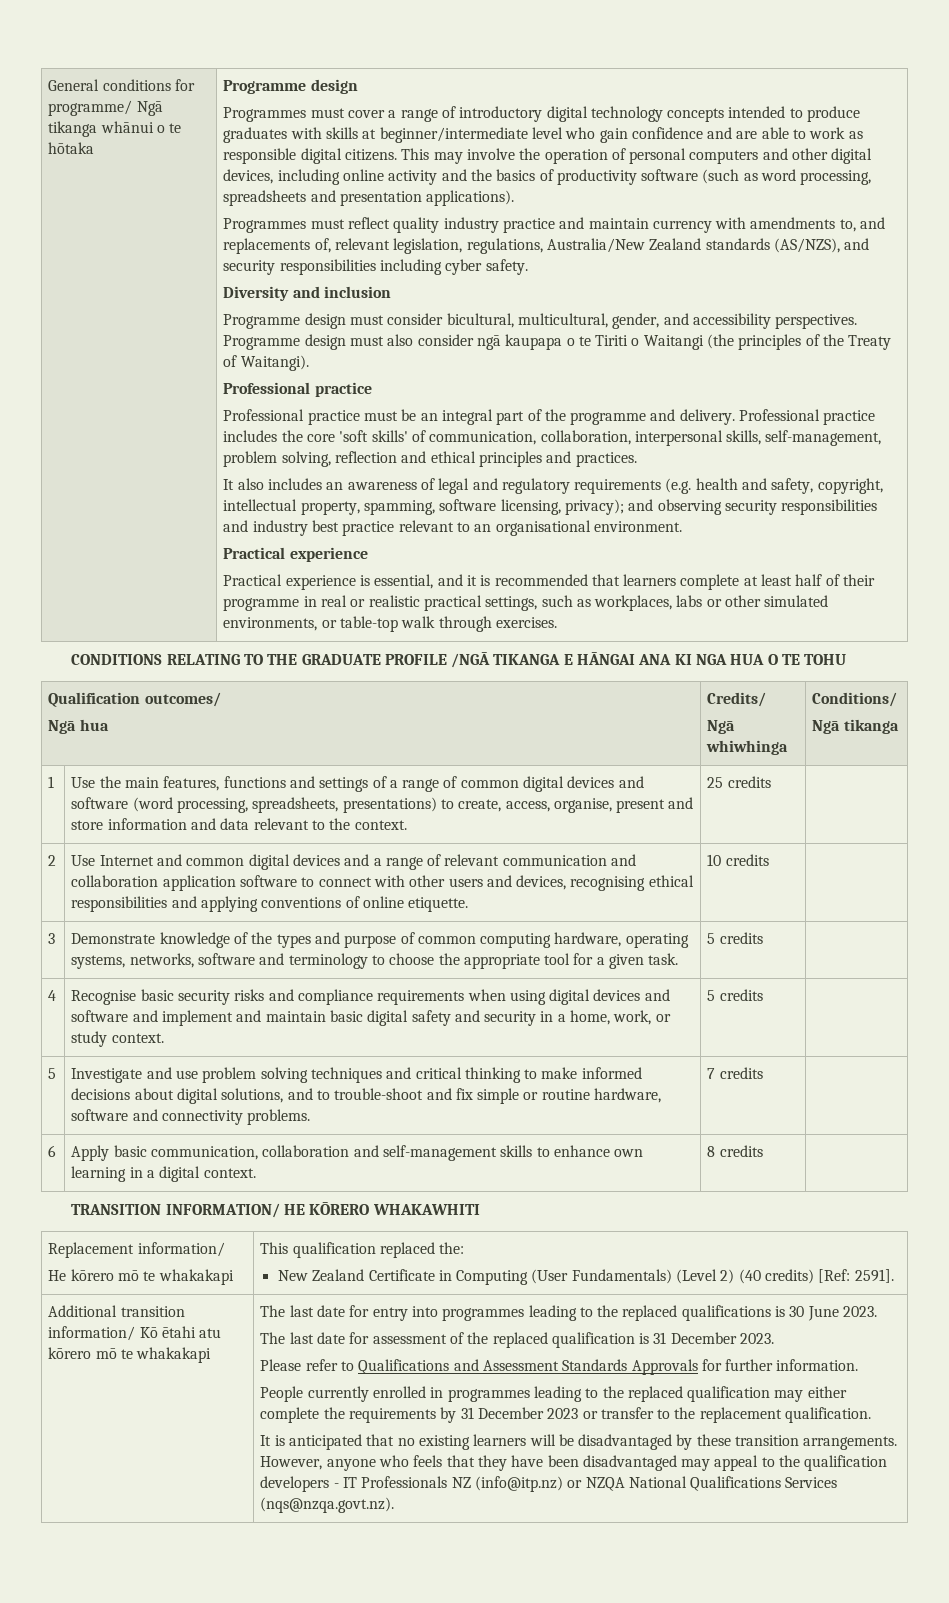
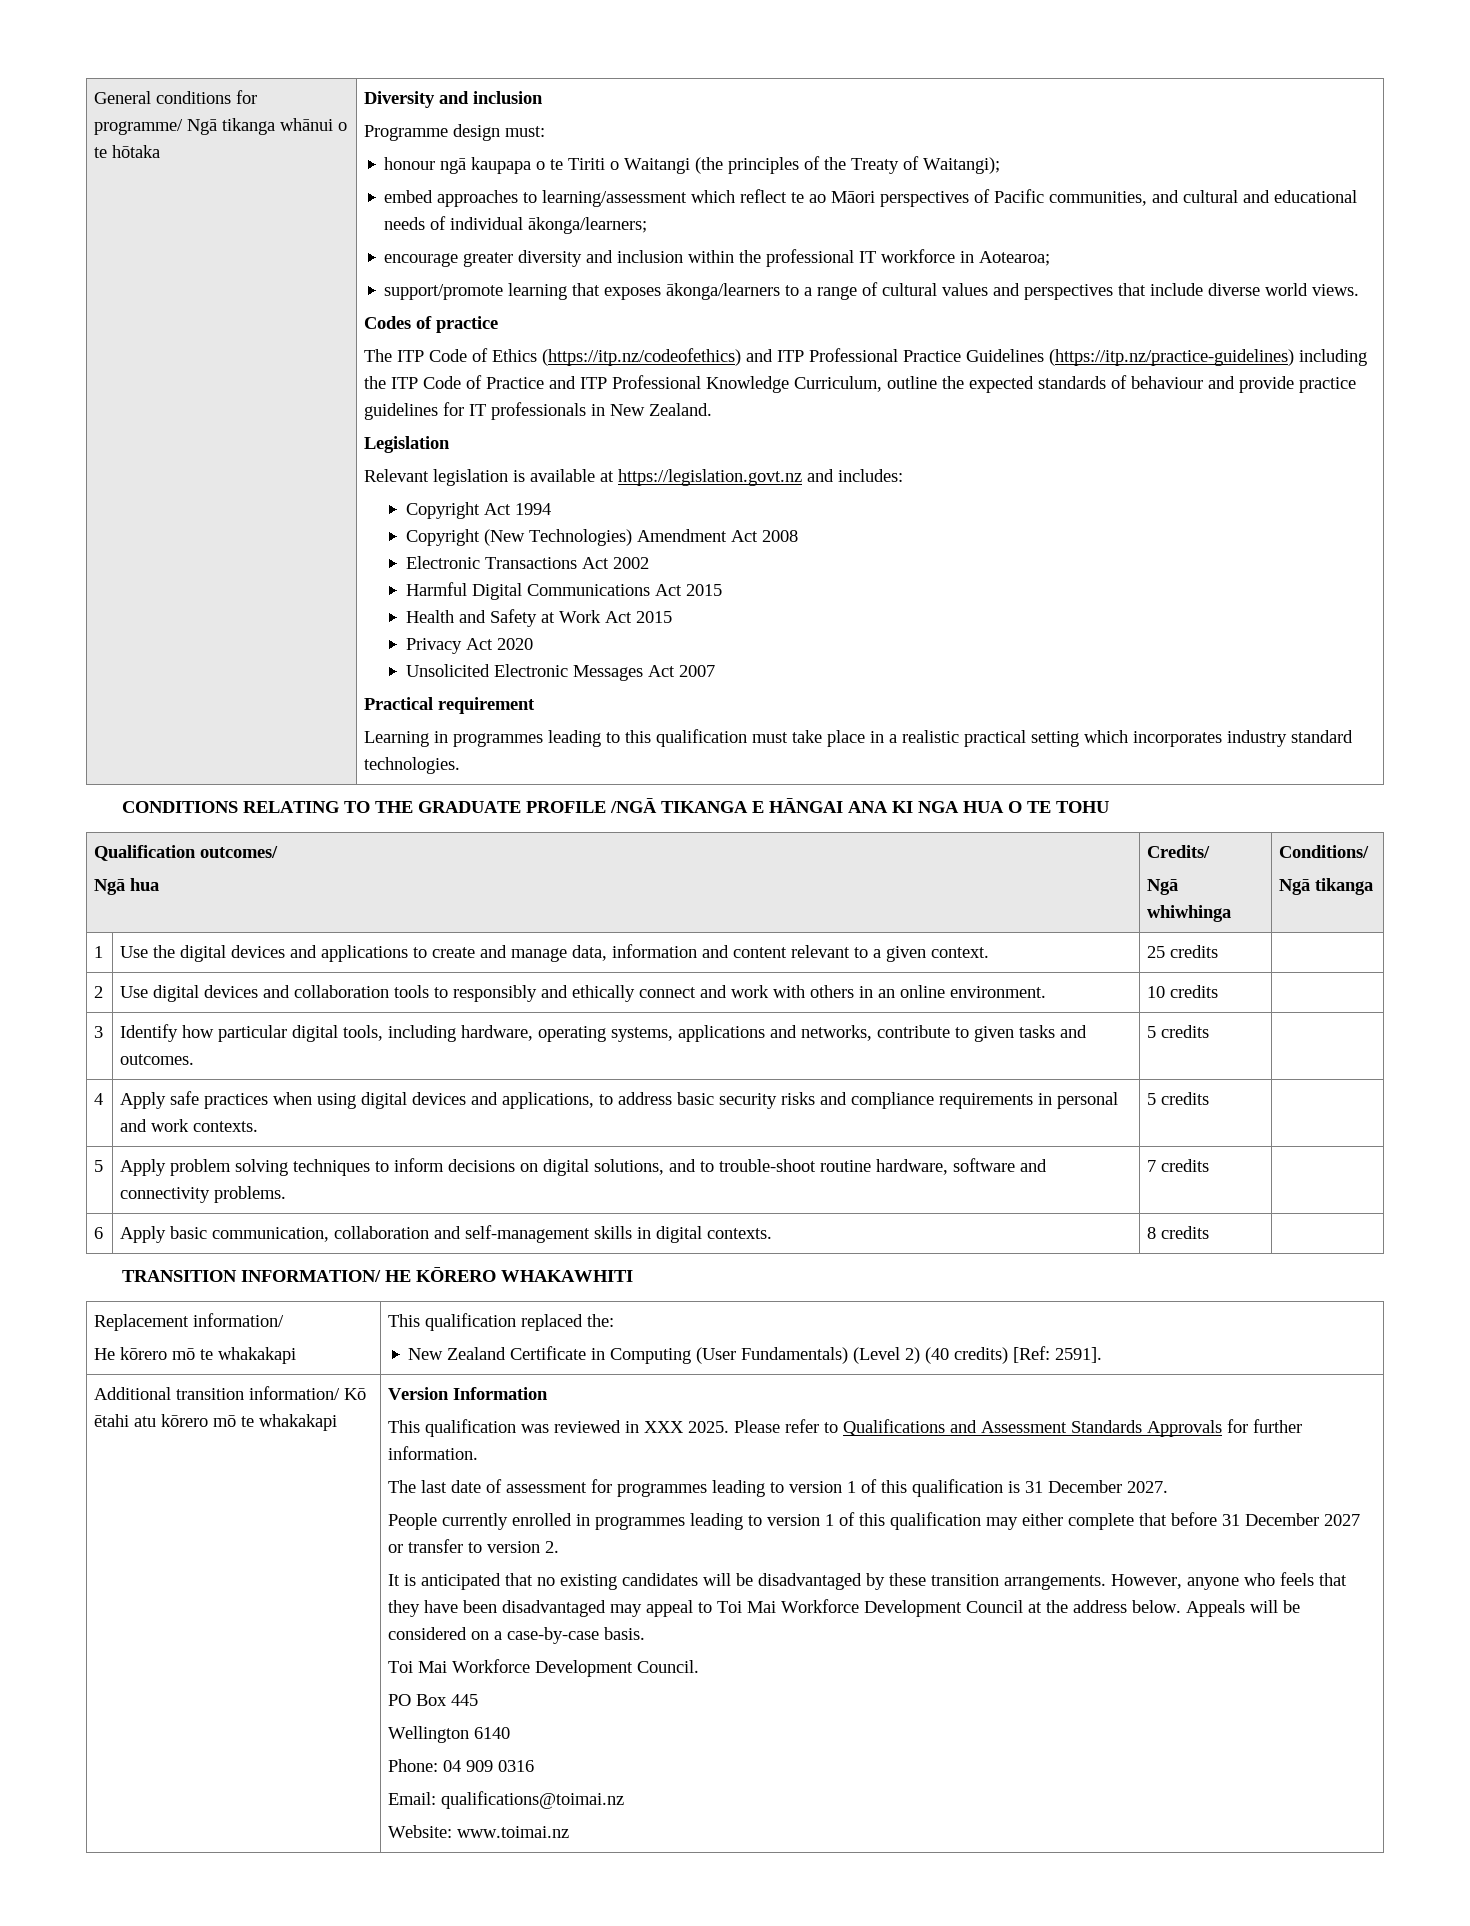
[223,79,358,94] [223,106,861,122] [223,127,863,143] [223,148,873,164] [223,169,872,185] [223,190,515,206] [223,217,886,233] [223,238,870,254] [223,259,528,275] Programme design // Programmes must cover a range of introductory digital technology concepts intended to produce graduates with skills at beginner/intermediate level who gain confidence and are able to work as responsible digital citizens. This may involve the operation of personal computers and other digital devices, including online activity and the basics of productivity software (such as word processing, spreadsheets and presentation applications). // Programmes must reflect quality industry practice and maintain currency with amendments to, and replacements of, relevant legislation, regulations, Australia/New Zealand standards (AS/NZS), and security responsibilities including cyber safety. // -> (161, 151) none
[349,313,858,329] [223,334,474,350] must consider bicultural, multicultural, gender, and accessibility perspectives. Programme design must also consider -> [505,126,546,137] [384,157,436,170] must: // honour
[240,355,309,371] [223,382,372,397] [223,409,876,425] [223,430,882,446] [223,451,637,467] [223,478,883,494] [223,499,878,515] [223,520,682,536] [223,547,368,562] [223,574,876,590] [223,595,829,611] [223,616,557,632] Waitangi). // Professional practice // Professional practice must be an integral part of the programme and delivery. Professional practice includes the core 'soft skills' of communication, collaboration, interpersonal skills, self-management, problem solving, reflection and ethical principles and practices. // It also includes an awareness of legal and regulatory requirements (e.g. health and safety, copyright, intellectual property, spamming, software licensing, privacy); and observing security responsibilities and industry best practice relevant to an organisational environment. // Practical experience // Practical experience is essential, and it is recommended that learners complete at least half of their programme in real or realistic practical settings, such as workplaces, labs or other simulated environments, or table-top walk through exercises. -> [923,157,1001,174] [384,189,1358,207] [384,216,648,234] [384,249,1051,267] [384,282,1360,300] [364,316,499,333] [364,348,1368,366] [364,375,1357,393] [364,402,713,420] [364,436,451,453] [364,469,904,486] [405,502,551,519] [405,529,798,546] [405,556,649,569] [405,582,722,600] [405,609,672,627] [405,638,533,654] [405,664,715,681] [364,697,536,714] [364,729,1354,747] [364,757,461,774] Waitangi); // embed approaches to learning/assessment which reflect te ao Māori perspectives of Pacific communities, and cultural and educational needs of individual ākonga/learners; // encourage greater diversity and inclusion within the professional IT workforce in Aotearoa; // support/promote learning that exposes ākonga/learners to a range of cultural values and perspectives that include diverse world views. // Codes of practice // The ITP Code of Ethics (https://itp.nz/codeofethics) and ITP Professional Practice Guidelines (https://itp.nz/practice-guidelines) including the ITP Code of Practice and ITP Professional Knowledge Curriculum, outline the expected standards of behaviour and provide practice guidelines for IT professionals in New Zealand. // Legislation // Relevant legislation is available at https://legislation.govt.nz and includes: // Copyright Act 1994 // Copyright (New Technologies) Amendment Act 2008 // Electronic Transactions Act 2002 // Harmful Digital Communications Act 2015 // Health and Safety at Work Act 2015 // Privacy Act 2020 // Unsolicited Electronic Messages Act 2007 // Practical requirement // Learning in programmes leading to this qualification must take place in a realistic practical setting which incorporates industry standard technologies.
[124,776,644,792] [71,797,694,813] [71,820,104,830] main features, functions and settings of a range of common digital devices and software (word processing, spreadsheets, presentations) to create, access, organise, present and store -> [180,945,608,962] digital devices and applications to create and manage data,
[220,818,351,830] data relevant to the -> [733,945,927,962] content relevant to a given
[99,854,637,870] [71,875,694,891] [71,896,469,912] [707,854,769,866] [48,933,56,944] [71,932,689,948] [71,953,679,969] [707,932,763,944] [48,990,57,1001] [71,990,137,1005] Internet and common digital devices and a range of relevant communication and collaboration application software to connect with other users and devices, recognising ethical responsibilities and applying conventions of online etiquette. | 10 credits | // 3 | Demonstrate knowledge of the types and purpose of common computing hardware, operating systems, networks, software and terminology to choose the appropriate tool for a given task. | 5 credits | // 4 | Recognise -> [153,985,1047,1002] [1147,985,1219,998] [94,1026,104,1038] [120,1024,1088,1042] [120,1054,195,1065] [1147,1025,1210,1038] [94,1093,104,1105] [120,1091,673,1109] digital devices and collaboration tools to responsibly and ethically connect and work with others in an online environment. | 10 credits | // 3 | Identify how particular digital tools, including hardware, operating systems, applications and networks, contribute to given tasks and outcomes. | 5 credits | // 4 | Apply safe practices when using digital devices and applications, to address
[467,989,670,1005] [71,1010,671,1026] [71,1031,164,1047] [707,989,763,1001] [48,1068,57,1079] [71,1067,642,1083] [71,1088,174,1100] when using digital devices and software and implement and maintain basic digital safety and security in a home, work, or study context. | 5 credits | // 5 | Investigate and use problem solving techniques and critical thinking to make informed decisions about -> [1038,1092,1119,1109] [120,1119,259,1132] [1147,1092,1210,1105] [94,1160,104,1172] [120,1158,539,1176] in personal and work contexts. | 5 credits | // 5 | Apply problem solving techniques to inform decisions on
[426,1088,539,1104] and fix simple or -> (817, 1165) none
[536,1145,644,1157] [71,1166,256,1182] to enhance own learning in a digital context. -> [637,1226,773,1243] in digital contexts.
[260,1305,878,1321] [260,1332,775,1348] The last date for entry into programmes leading to the replaced qualifications is 30 June 2023. // The last date for assessment of the replaced qualification is 31 December 2023. // -> [388,1387,549,1400] [388,1419,730,1437] Version Information // This qualification was reviewed in XXX 2025.
(859, 1365) none -> [388,1479,1169,1497] // The last date of assessment for programmes leading to version 1 of this qualification is 31 December 2027.
[602,1386,683,1402] the replaced -> [767,1512,886,1526] version 1 of this
[323,1407,579,1423] the requirements by 31 December 2023 -> [1139,1512,1361,1526] that before 31 December 2027
[674,1407,872,1423] the replacement qualification. -> [487,1541,560,1553] version 2.
[473,1434,527,1446] learners -> [622,1573,699,1586] candidates
[779,1455,888,1471] [260,1476,838,1492] [260,1497,395,1513] the qualification developers - IT Professionals NZ (info@itp.nz) or NZQA National Qualifications Services (nqs@nzqa.govt.nz). -> [717,1599,1301,1617] [388,1627,646,1644] [388,1659,700,1677] [388,1694,479,1706] [388,1726,511,1743] [388,1759,535,1772] [388,1791,625,1809] [388,1825,570,1838] Toi Mai Workforce Development Council at the address below. Appeals will be considered on a case-by-case basis. // Toi Mai Workforce Development Council. // PO Box 445 // Wellington 6140 // Phone: 04 909 0316 // Email: qualifications@toimai.nz // Website: www.toimai.nz

